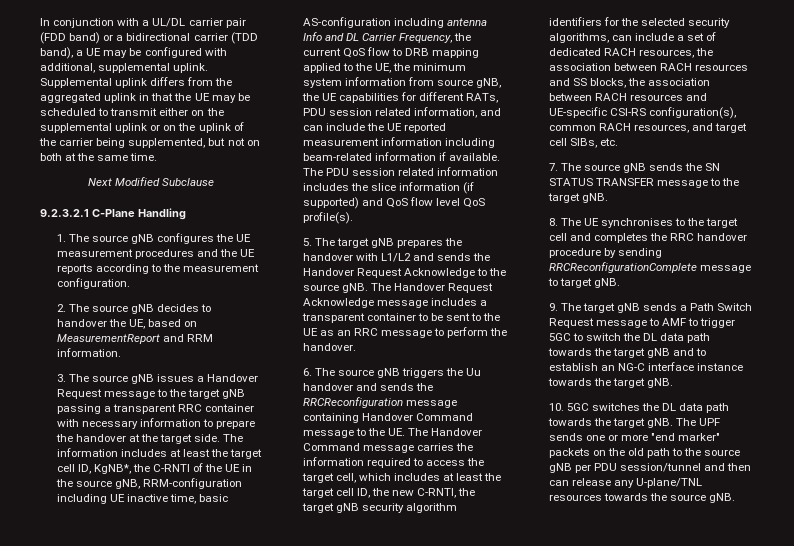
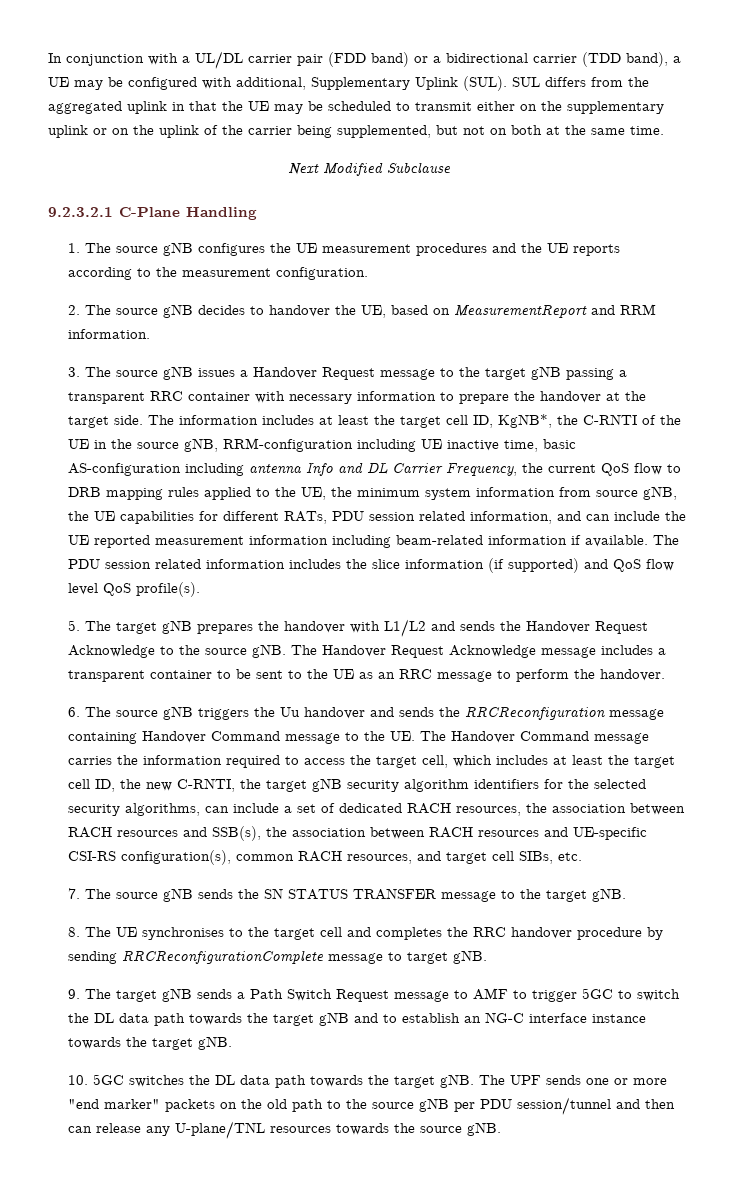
[98,63,209,73] [40,78,148,88] supplemental uplink. Supplemental uplink -> [311,76,540,91] Supplementary Uplink (SUL). SUL
[40,123,112,133] supplemental -> [567,101,664,114] supplementary
(480, 53) none -> [168,487,200,497] rules
[572,78,626,88] SS blocks, -> [212,826,262,841] SSB(s),

